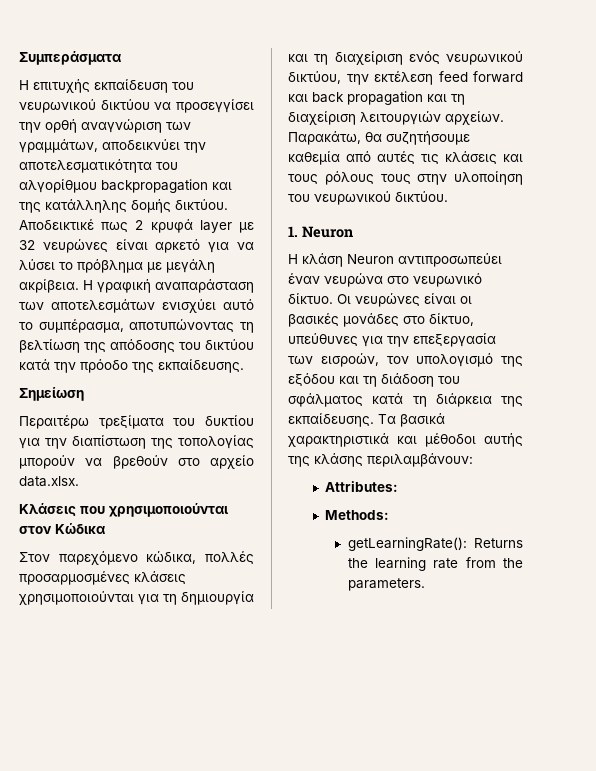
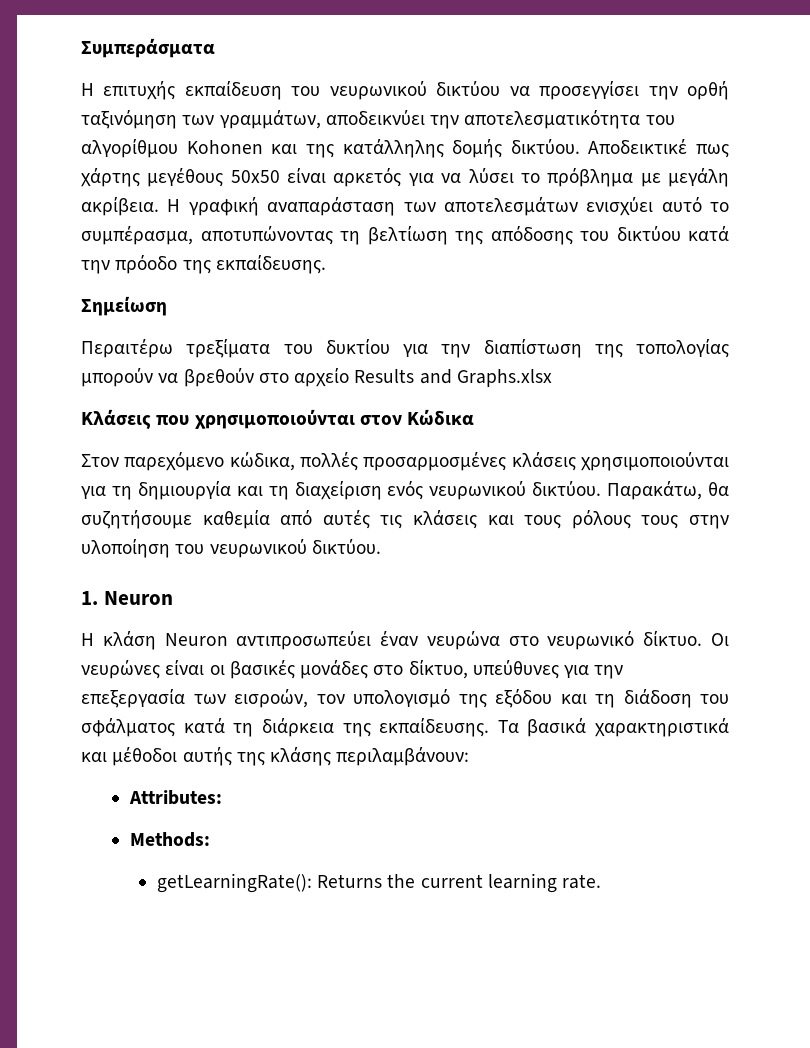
[81,119,162,133] αναγνώριση -> [81,110,177,129] ταξινόμηση
[101,179,208,193] backpropagation -> [186,140,263,154] Kohonen
[135,219,254,233] [19,239,201,253] 2 κρυφά layer με 32 νευρώνες είναι αρκετό -> [81,168,402,187] χάρτης μεγέθους 50x50 είναι αρκετός
[19,476,79,487] data.xlsx. -> [354,369,552,387] Results and Graphs.xlsx
[288,71,523,85] [288,91,465,105] [288,111,504,125] δικτύου, την εκτέλεση feed forward και back propagation και τη διαχείριση λειτουργιών αρχείων. -> [532,481,602,496] δικτύου.
[374,557,523,571] [347,578,425,591] learning rate from the parameters. -> [420,873,602,893] current learning rate.

